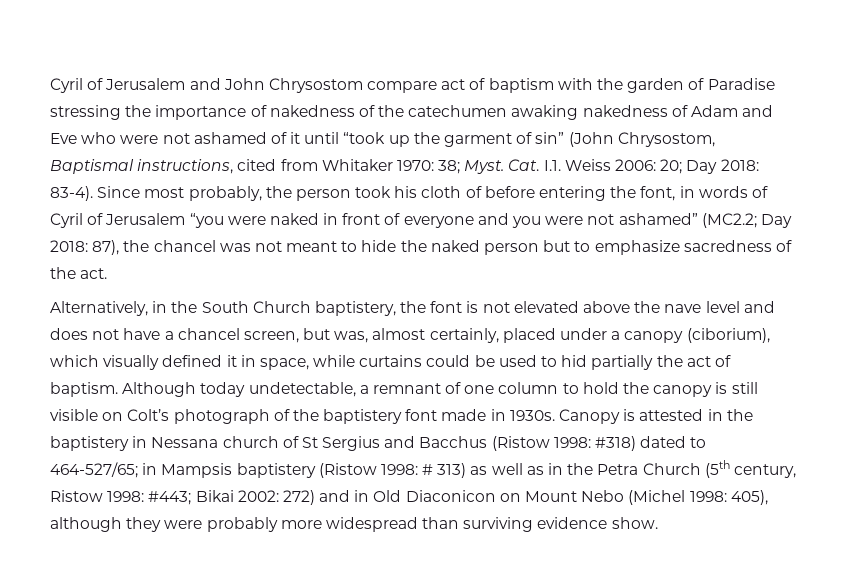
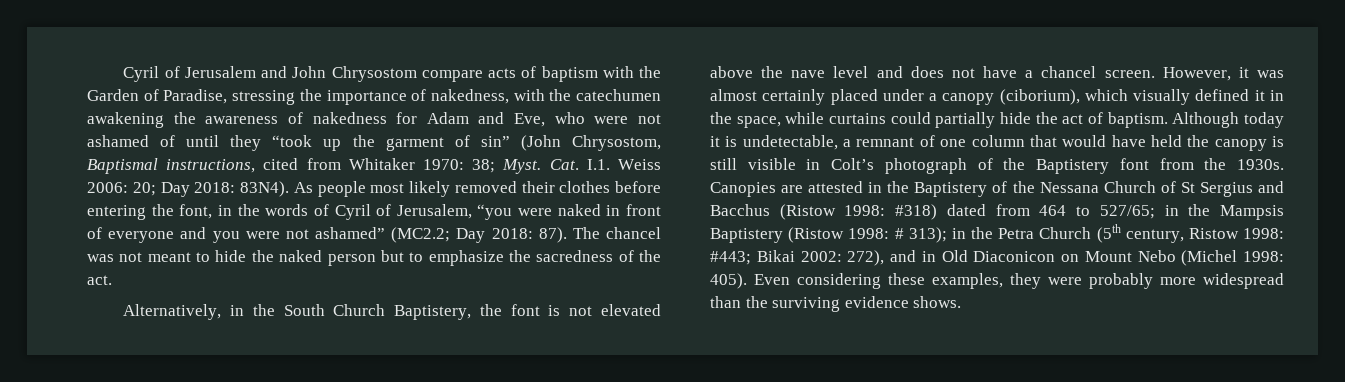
[441,79,466,90] act -> [488,68,517,78] acts
[627,78,775,93] garden of Paradise -> [87,89,228,104] Garden of Paradise,
[269,105,688,120] nakedness of the catechumen awaking nakedness of -> [430,89,661,104] [87,112,418,128] nakedness, with the catechumen awakening the awareness of nakedness for
[50,133,77,144] Eve -> [514,113,546,127] Eve,
[290,132,340,144] it until -> [186,135,262,151] until they
[50,186,482,201] 83-4). Since most probably, the person took his cloth of -> [240,181,611,197] 83N4). As people most likely removed their clothes
(695, 192) none -> [237,204,260,216] the
[105,213,186,225] Jerusalem -> [396,204,472,219] Jerusalem,
[92,240,150,255] 87), the -> [538,227,600,243] 87). The
(680, 247) none -> [508,250,531,262] the
[314,301,396,316] baptistery, -> [394,305,472,320] Baptistery,
[243,328,499,343] screen, but was, almost certainly, -> [1104,67,1284,81] [710,89,826,105] screen. However, it was almost certainly
(256, 361) none -> [710,112,732,124] the
[474,355,654,370] be used to hid partially -> [935,112,1031,128] partially hide
(246, 389) none -> [710,136,738,147] it is
[562,382,619,394] to hold -> [1029,135,1182,147] that would have held
[102,412,124,421] on -> [806,159,821,170] in
[323,409,753,424] [50,436,279,451] baptistery font made in 1930s. Canopy is attested in the baptistery in Nessana church -> [1036,158,1284,174] [710,181,1156,197] Baptistery font from the 1930s. Canopies are attested in the Baptistery of the Nessana Church
[690,437,707,448] [50,462,544,478] to 464-527/65; in Mampsis baptistery (Ristow 1998: # 313) as well as -> [995,204,1284,220] [710,227,947,243] from 464 to 527/65; in the Mampsis Baptistery (Ristow 1998: # 313);
[282,490,315,505] 272) -> [847,250,885,266] 272),
[730,490,768,505] [50,517,122,532] 405), although -> [710,273,1003,289] 405). Even considering these examples,
(460, 523) none -> [745,296,768,308] the
[611,517,658,529] show. -> [913,296,962,308] shows.

